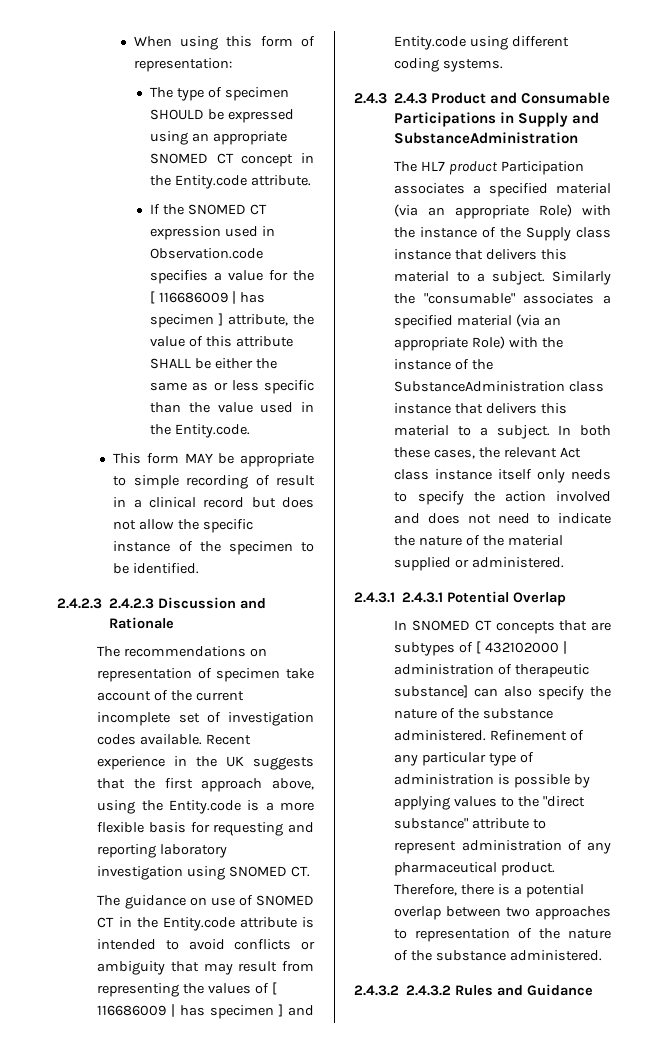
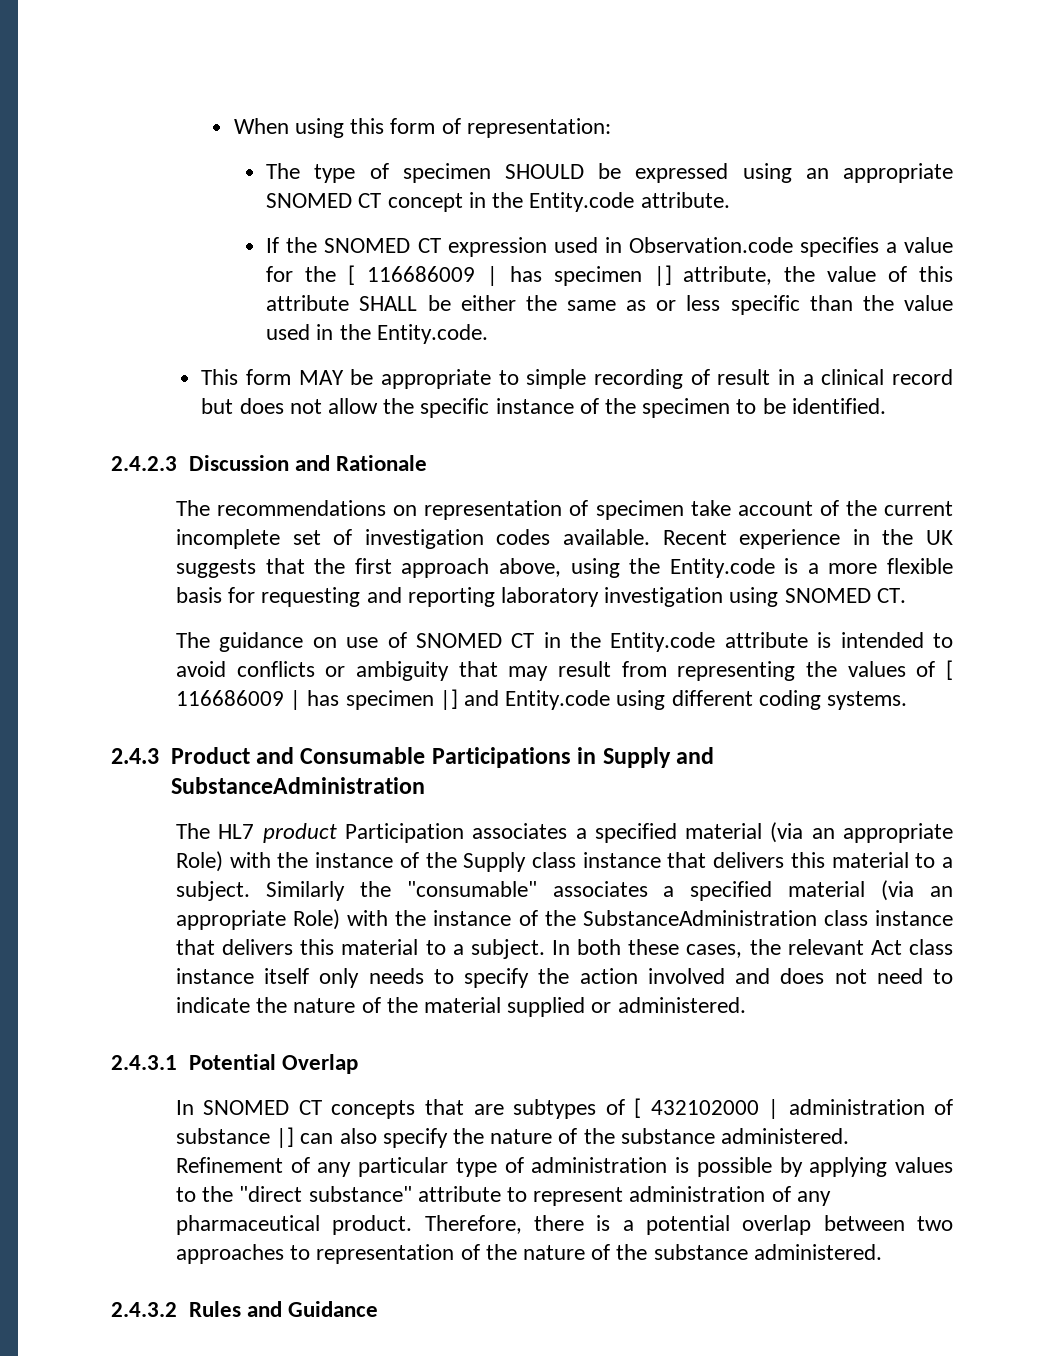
[218,313,224,326] ] -> [653,265,672,286] |]
[109,598,155,609] 2.4.2.3 -> (177, 463) none
[278,1004,284,1017] ] -> [439,689,458,710] |]
[394,93,428,104] 2.4.3 -> (159, 756) none
[402,592,444,603] 2.4.3.1 -> (177, 1062) none
[515,664,590,678] [394,685,469,698] therapeutic substance] -> [175,1127,295,1148] substance |]
[406,985,452,996] 2.4.3.2 -> (177, 1309) none

